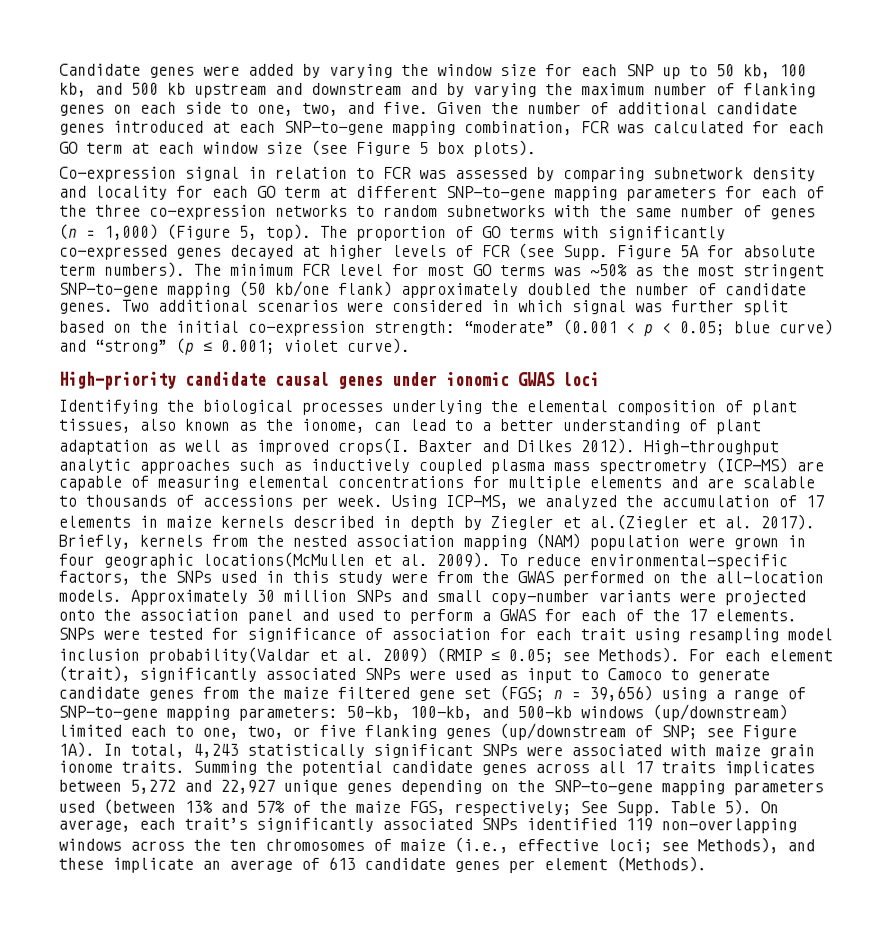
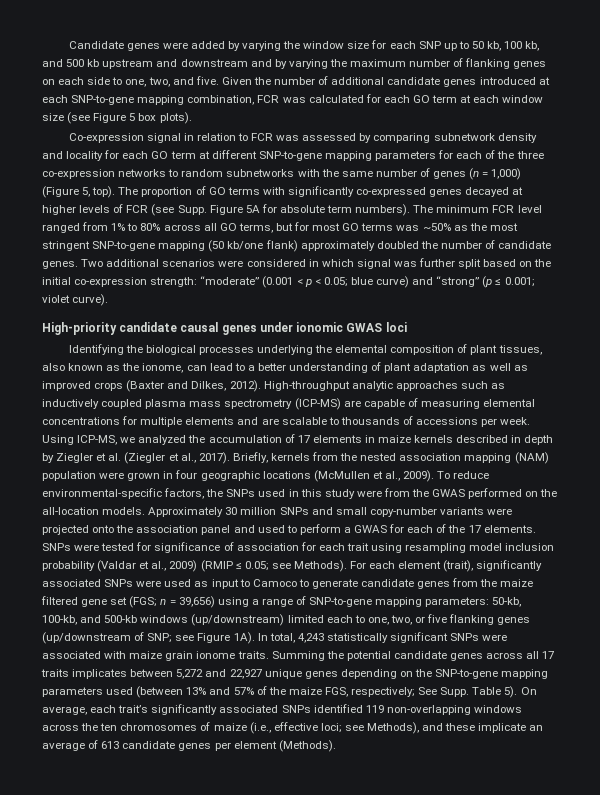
(384, 269) none -> [42,222,293,233] ranged from 1% to 80% across all GO terms, but
[338,437,573,455] crops(I. Baxter and Dilkes -> [94,380,227,392] crops (Baxter and Dilkes,
[589,514,752,531] al.(Ziegler et al. -> [108,452,196,464] al. (Ziegler et al.,
[202,551,428,568] locations(McMullen et al. -> [262,470,400,482] locations (McMullen et al.,
[148,646,374,664] probability(Valdar et al. -> [42,560,167,572] probability (Valdar et al.,

